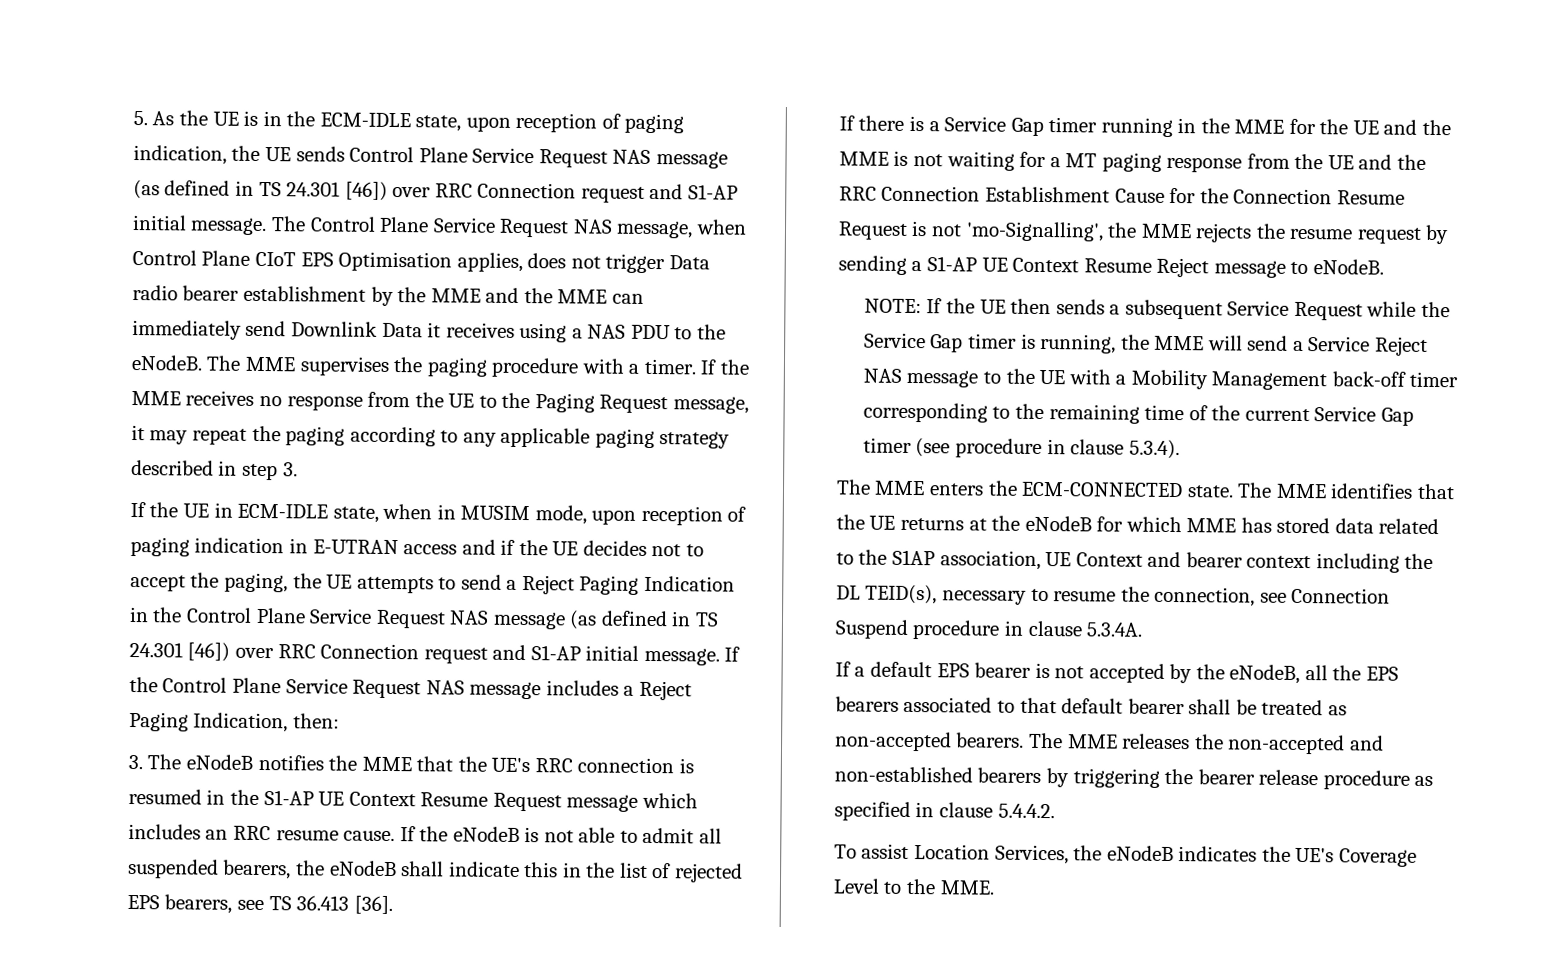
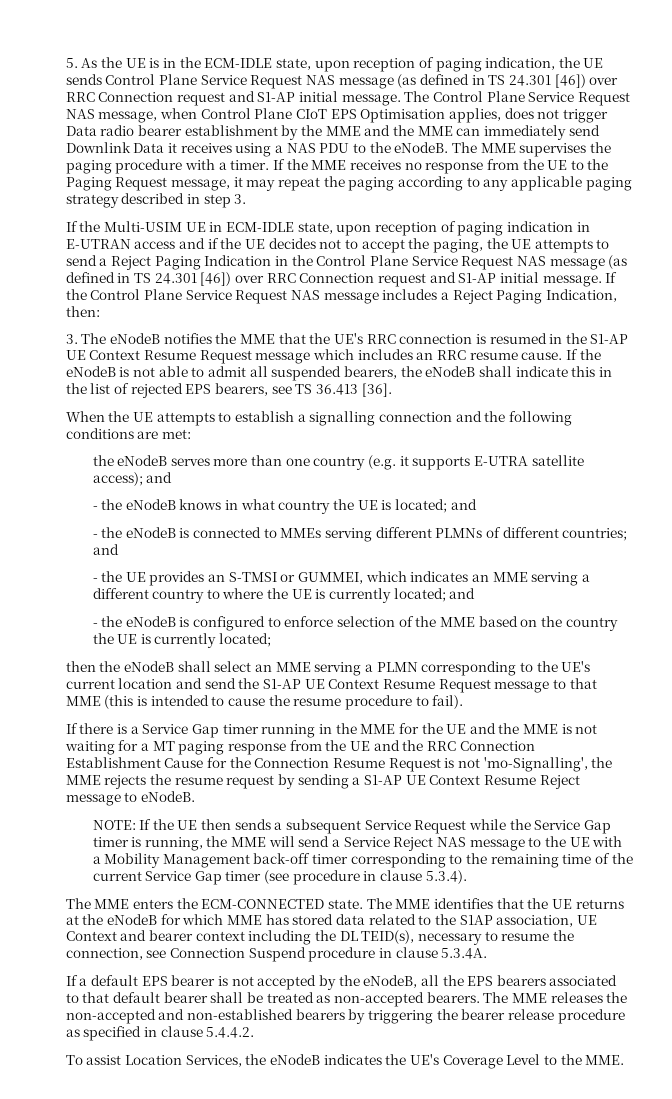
(179, 510) none -> [104,221,183,232] Multi-USIM
[382,503,587,525] when in MUSIM mode, -> (333, 228) none
(393, 905) none -> [65,411,572,426] [65,428,192,439] [92,455,584,470] [92,472,173,486] [92,499,477,514] [92,527,628,542] [92,544,119,555] [92,571,590,586] [92,588,476,603] [92,616,618,631] [92,633,272,648] [65,661,591,676] [65,678,597,693] [65,695,464,710] // When the UE attempts to establish a signalling connection and the following conditions are met: // the eNodeB serves more than one country (e.g. it supports E-UTRA satellite access); and // - the eNodeB knows in what country the UE is located; and // - the eNodeB is connected to MMEs serving different PLMNs of different countries; and // - the UE provides an S-TMSI or GUMMEI, which indicates an MME serving a different country to where the UE is currently located; and // - the eNodeB is configured to enforce selection of the MME based on the country the UE is currently located; // then the eNodeB shall select an MME serving a PLMN corresponding to the UE's current location and send the S1-AP UE Context Resume Request message to that MME (this is intended to cause the resume procedure to fail).

